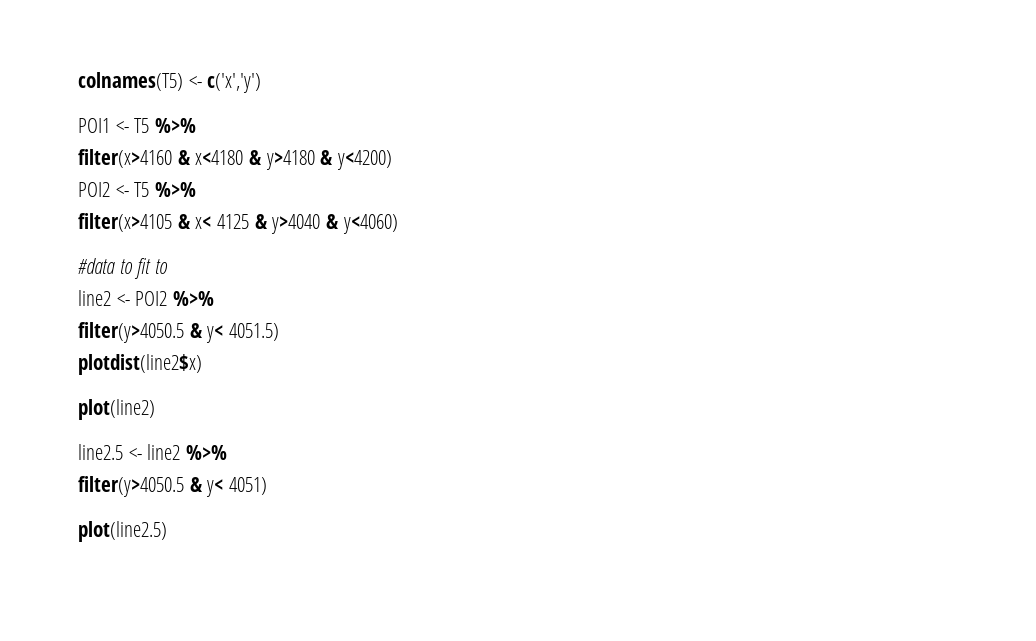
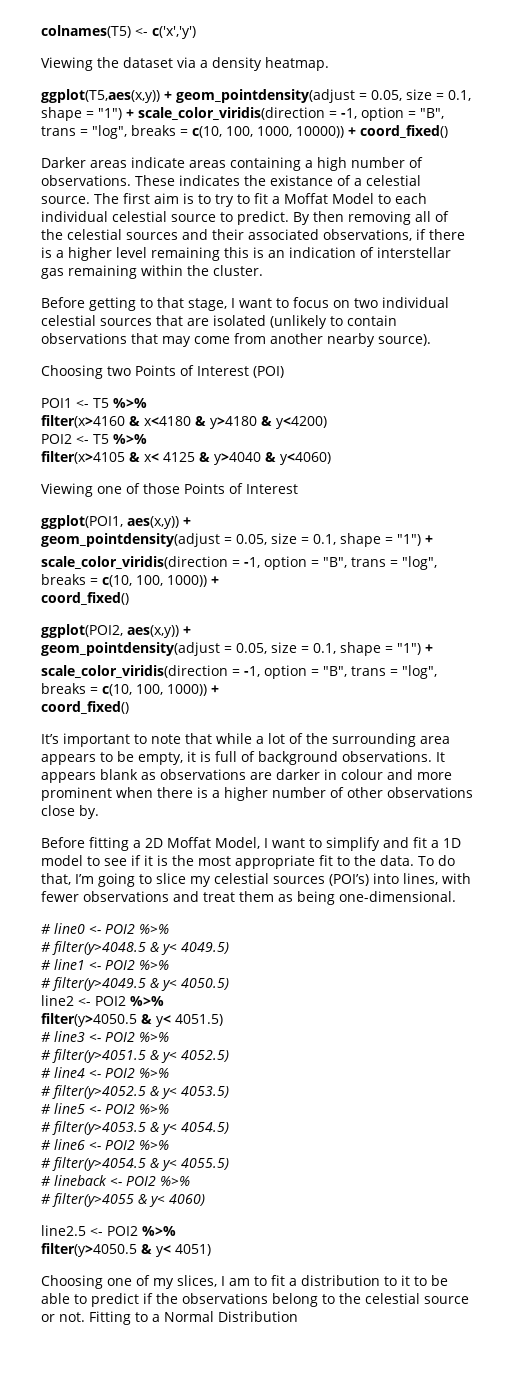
(262, 83) none -> [41,57,329,71] [41,89,471,103] [41,107,444,121] [41,125,448,139] [41,157,423,171] [41,175,421,186] [41,193,427,207] [41,211,449,225] [41,229,465,241] [41,247,451,261] [41,265,263,279] [41,297,449,311] [41,315,397,329] [41,333,431,347] [41,365,284,379] // Viewing the dataset via a density heatmap. // ggplot(T5,aes(x,y)) + geom_pointdensity(adjust = 0.05, size = 0.1, shape = "1") + scale_color_viridis(direction = -1, option = "B", trans = "log", breaks = c(10, 100, 1000, 10000)) + coord_fixed() // Darker areas indicate areas containing a high number of observations. These indicates the existance of a celestial source. The first aim is to try to fit a Moffat Model to each individual celestial source to predict. By then removing all of the celestial sources and their associated observations, if there is a higher level remaining this is an indication of interstellar gas remaining within the cluster. // Before getting to that stage, I want to focus on two individual celestial sources that are isolated (unlikely to contain observations that may come from another nearby source). // Choosing two Points of Interest (POI)
[78,258,169,279] #data to fit to -> [41,483,298,497] [41,515,191,529] [41,533,433,547] [41,556,437,570] [41,574,219,587] [41,592,129,605] [41,624,191,638] [41,642,433,656] [41,665,437,679] [41,683,219,696] [41,701,129,714] [41,733,450,747] [41,751,445,765] [41,769,452,783] [41,787,473,801] [41,805,99,819] [41,837,461,851] [41,855,455,869] [41,873,471,887] [41,891,456,905] [41,923,169,934] [41,941,229,955] [41,959,169,970] [41,977,229,991] Viewing one of those Points of Interest // ggplot(POI1, aes(x,y)) + // geom_pointdensity(adjust = 0.05, size = 0.1, shape = "1") + // scale_color_viridis(direction = -1, option = "B", trans = "log", breaks = c(10, 100, 1000)) + // coord_fixed() // ggplot(POI2, aes(x,y)) + // geom_pointdensity(adjust = 0.05, size = 0.1, shape = "1") + // scale_color_viridis(direction = -1, option = "B", trans = "log", breaks = c(10, 100, 1000)) + // coord_fixed() // It’s important to note that while a lot of the surrounding area appears to be empty, it is full of background observations. It appears blank as observations are darker in colour and more prominent when there is a higher number of other observations close by. // Before fitting a 2D Moffat Model, I want to simplify and fit a 1D model to see if it is the most appropriate fit to the data. To do that, I’m going to slice my celestial sources (POI’s) into lines, with fewer observations and treat them as being one-dimensional. // # line0 <- POI2 %>% // # filter(y>4048.5 & y< 4049.5) // # line1 <- POI2 %>% // # filter(y>4049.5 & y< 4050.5)
[78,354,202,375] [78,399,155,420] plotdist(line2$x) // plot(line2) -> [41,1031,169,1042] [41,1049,229,1063] [41,1067,169,1078] [41,1085,229,1099] [41,1103,169,1114] [41,1121,229,1135] [41,1139,169,1150] [41,1157,229,1171] [41,1175,190,1186] [41,1193,205,1207] # line3 <- POI2 %>% // # filter(y>4051.5 & y< 4052.5) // # line4 <- POI2 %>% // # filter(y>4052.5 & y< 4053.5) // # line5 <- POI2 %>% // # filter(y>4053.5 & y< 4054.5) // # line6 <- POI2 %>% // # filter(y>4054.5 & y< 4055.5) // # lineback <- POI2 %>% // # filter(y>4055 & y< 4060)
[147,444,181,460] line2 -> [107,1226,138,1236] POI2
[78,521,167,542] plot(line2.5) -> [41,1275,448,1289] [41,1293,469,1307] [41,1311,298,1325] Choosing one of my slices, I am to fit a distribution to it to be able to predict if the observations belong to the celestial source or not. Fitting to a Normal Distribution

